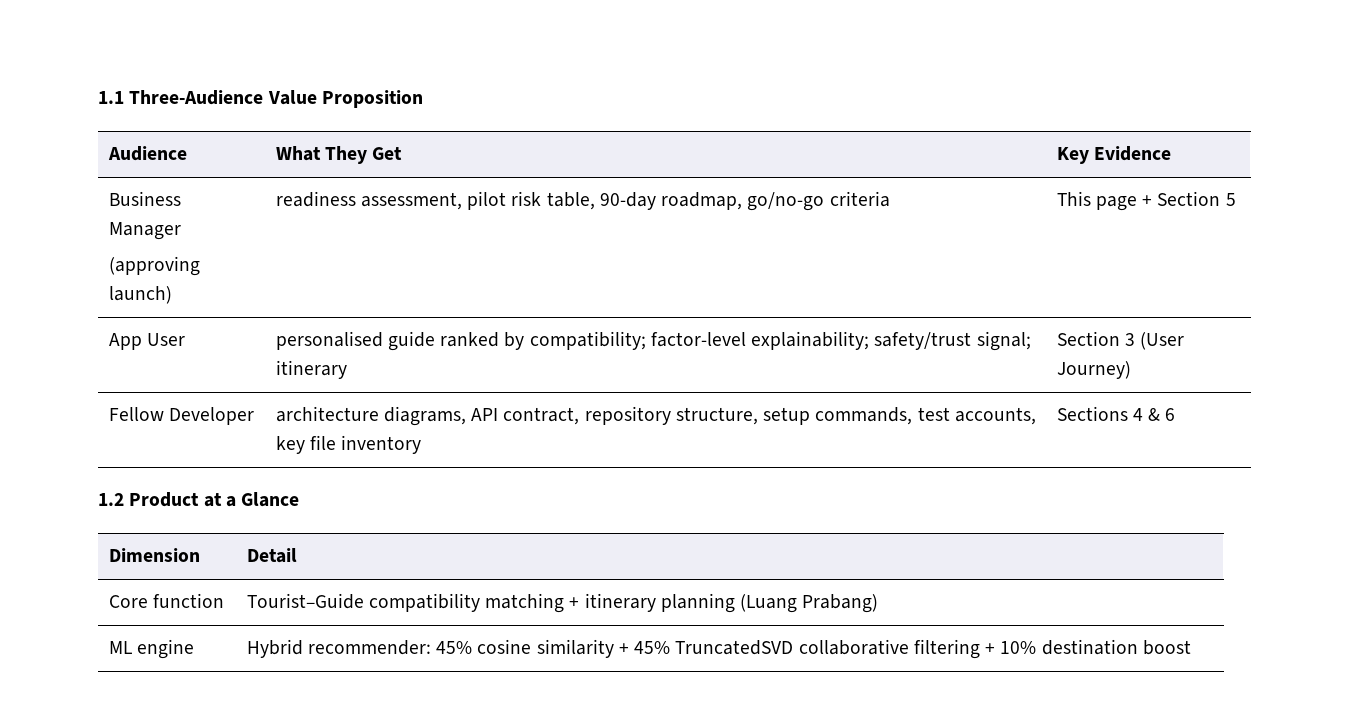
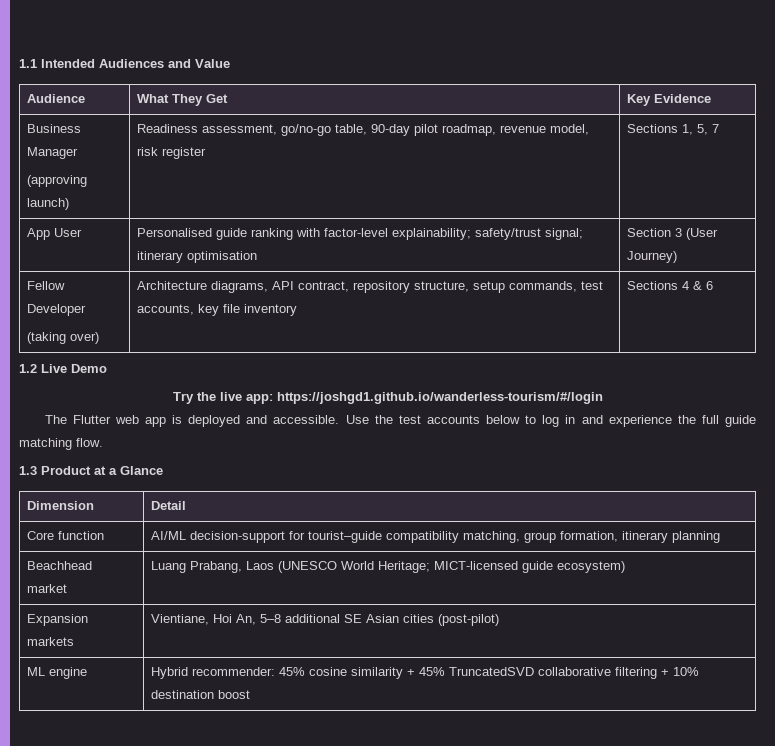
[129,90,264,105] Three-Audience -> [41,59,191,68] Intended Audiences and
[321,90,423,108] Proposition -> (230, 63) none
[275,191,890,211] [1056,191,1236,211] [108,333,185,350] [275,331,646,351] readiness assessment, pilot risk table, 90-day roadmap, go/no-go criteria | This page + Section 5 // App User | personalised guide ranked by compatibility; -> [137,124,590,136] [137,147,207,159] [627,124,720,135] [27,228,83,240] [137,228,321,240] Readiness assessment, go/no-go table, 90-day pilot roadmap, revenue model, risk register | Sections 1, 5, 7 // App User | Personalised guide ranking with
(347, 369) none -> [187,251,258,263] optimisation
[275,406,379,422] | architecture -> [27,332,100,344] [137,281,208,290] // (taking over) | Architecture
(124, 499) none -> [41,364,107,373] [172,392,603,404] [44,415,756,427] [19,438,103,450] [19,466,37,475] Live Demo // Try the live app: https://joshgd1.github.io/wanderless-tourism/#/login // The Flutter web app is deployed and accessible. Use the test accounts below to log in and experience the full guide matching flow. // 1.3
[246,593,879,613] Tourist–Guide compatibility matching + itinerary planning (Luang Prabang) -> [151,531,721,543] [27,561,93,570] [27,584,68,593] [151,561,626,573] [27,614,89,626] [27,637,75,646] [151,614,500,626] AI/ML decision-support for tourist–guide compatibility matching, group formation, itinerary planning // Beachhead market | Luang Prabang, Laos (UNESCO World Heritage; MICT-licensed guide ecosystem) // Expansion markets | Vientiane, Hoi An, 5–8 additional SE Asian cities (post-pilot)

